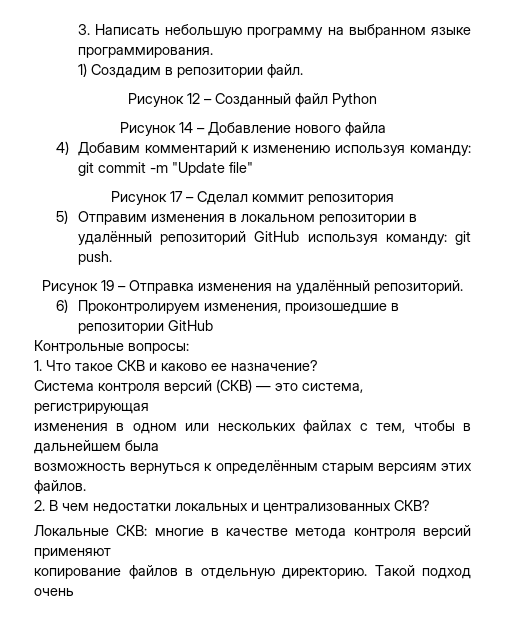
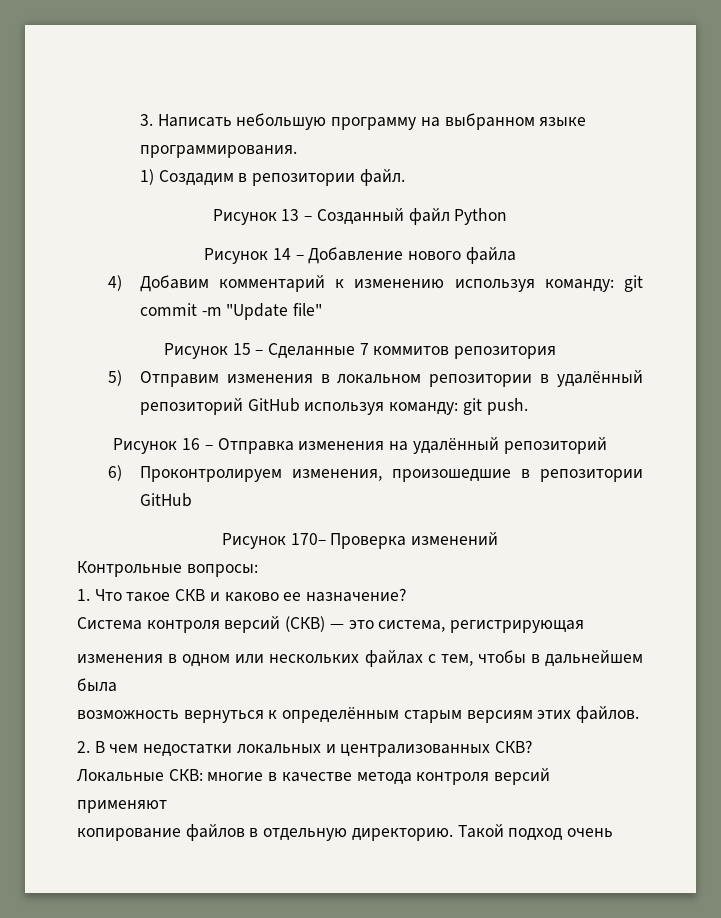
[187,93,200,104] 12 -> [281,209,300,221] 13
[170,191,304,205] 17 – Сделал коммит -> [232,343,450,359] 15 – Сделанные 7 коммитов
[101,280,114,291] 19 -> [182,438,201,450] 16
[374,280,463,294] репозиторий. -> [503,437,607,454] репозиторий
(213, 325) none -> [221,532,499,549] // Рисунок 170– Проверка изменений

